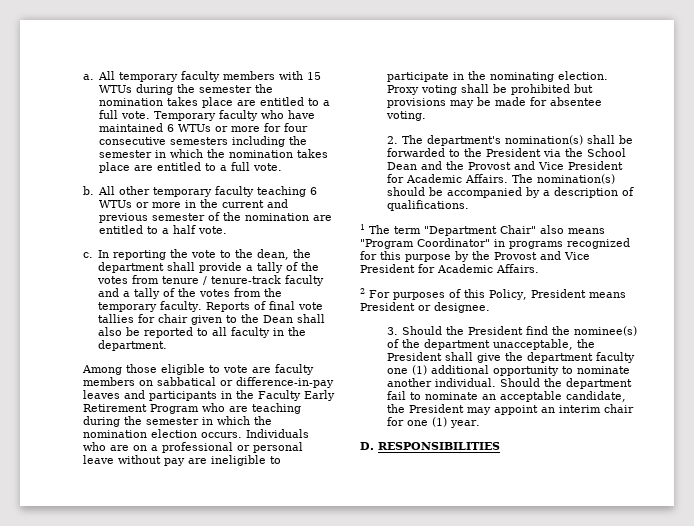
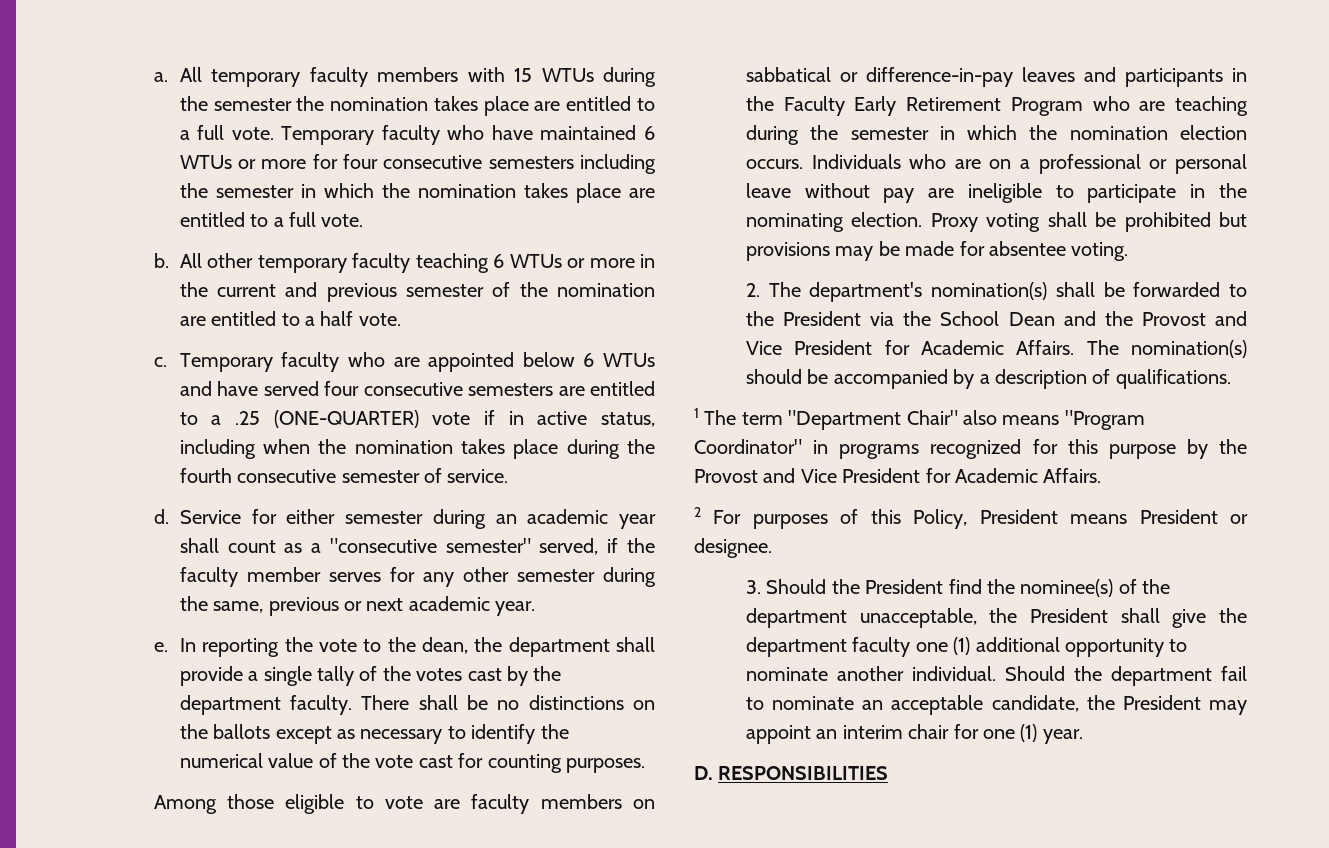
(93, 255) none -> [179,352,655,372] [179,381,655,396] [179,410,656,428] [179,439,656,459] [179,468,509,483] [153,509,656,529] [179,538,656,555] [179,567,656,587] [179,596,536,616] [153,642,168,652] Temporary faculty who are appointed below 6 WTUs and have served four consecutive semesters are entitled to a .25 (ONE-QUARTER) vote if in active status, including when the nomination takes place during the fourth consecutive semester of service. // d. Service for either semester during an academic year shall count as a "consecutive semester" served, if the faculty member serves for any other semester during the same, previous or next academic year. // e.
[257,262,320,273] [97,275,325,286] [98,288,283,299] [98,301,324,312] [98,314,326,325] [98,327,307,338] [98,340,168,351] tally of the votes from tenure / tenure-track faculty and a tally of the votes from the temporary faculty. Reports of final vote tallies for chair given to the Dean shall also be reported to all faculty in the department. -> [263,666,562,686] [179,695,656,715] [179,724,569,744] [179,753,646,773] single tally of the votes cast by the department faculty. There shall be no distinctions on the ballots except as necessary to identify the numerical value of the vote cast for counting purposes.

